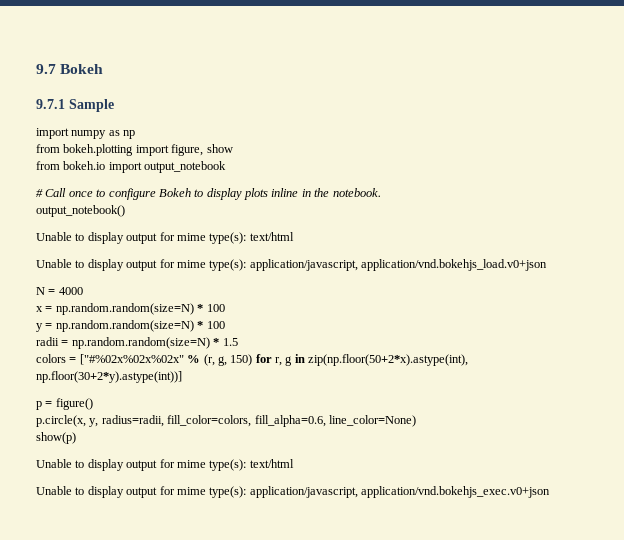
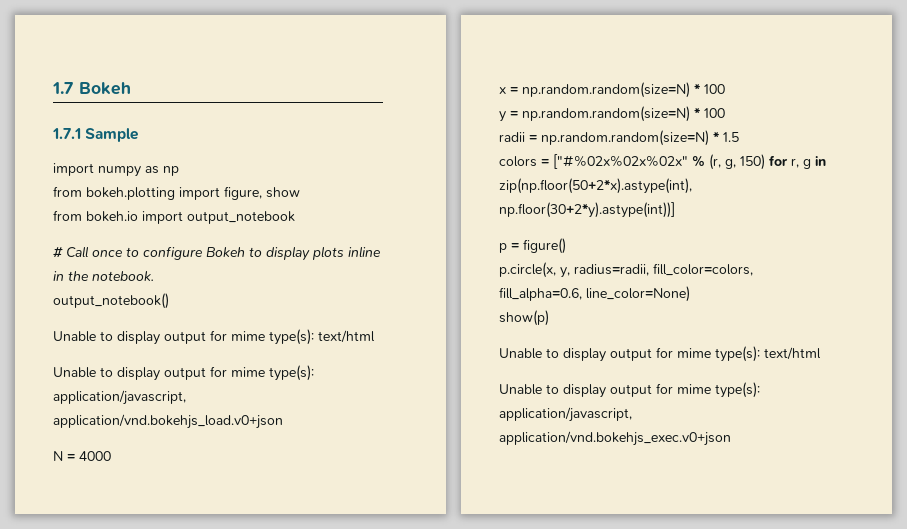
[36,64,56,74] 9.7 -> [52,82,74,94] 1.7
[36,99,65,109] 9.7.1 -> [52,128,81,139] 1.7.1

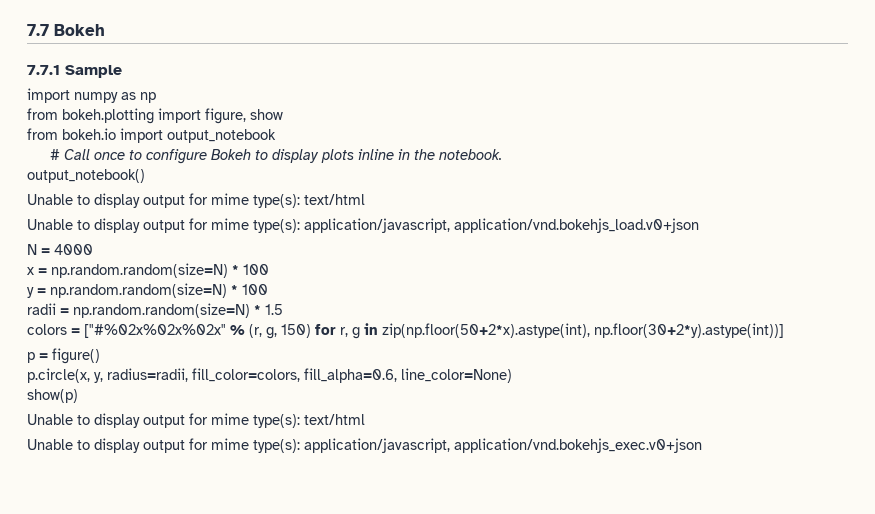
[52,82,74,94] 1.7 -> [27,24,49,36] 7.7
[52,128,81,139] 1.7.1 -> [27,65,60,75] 7.7.1

